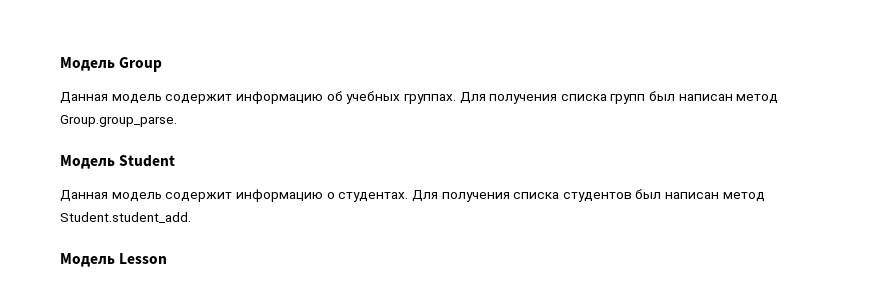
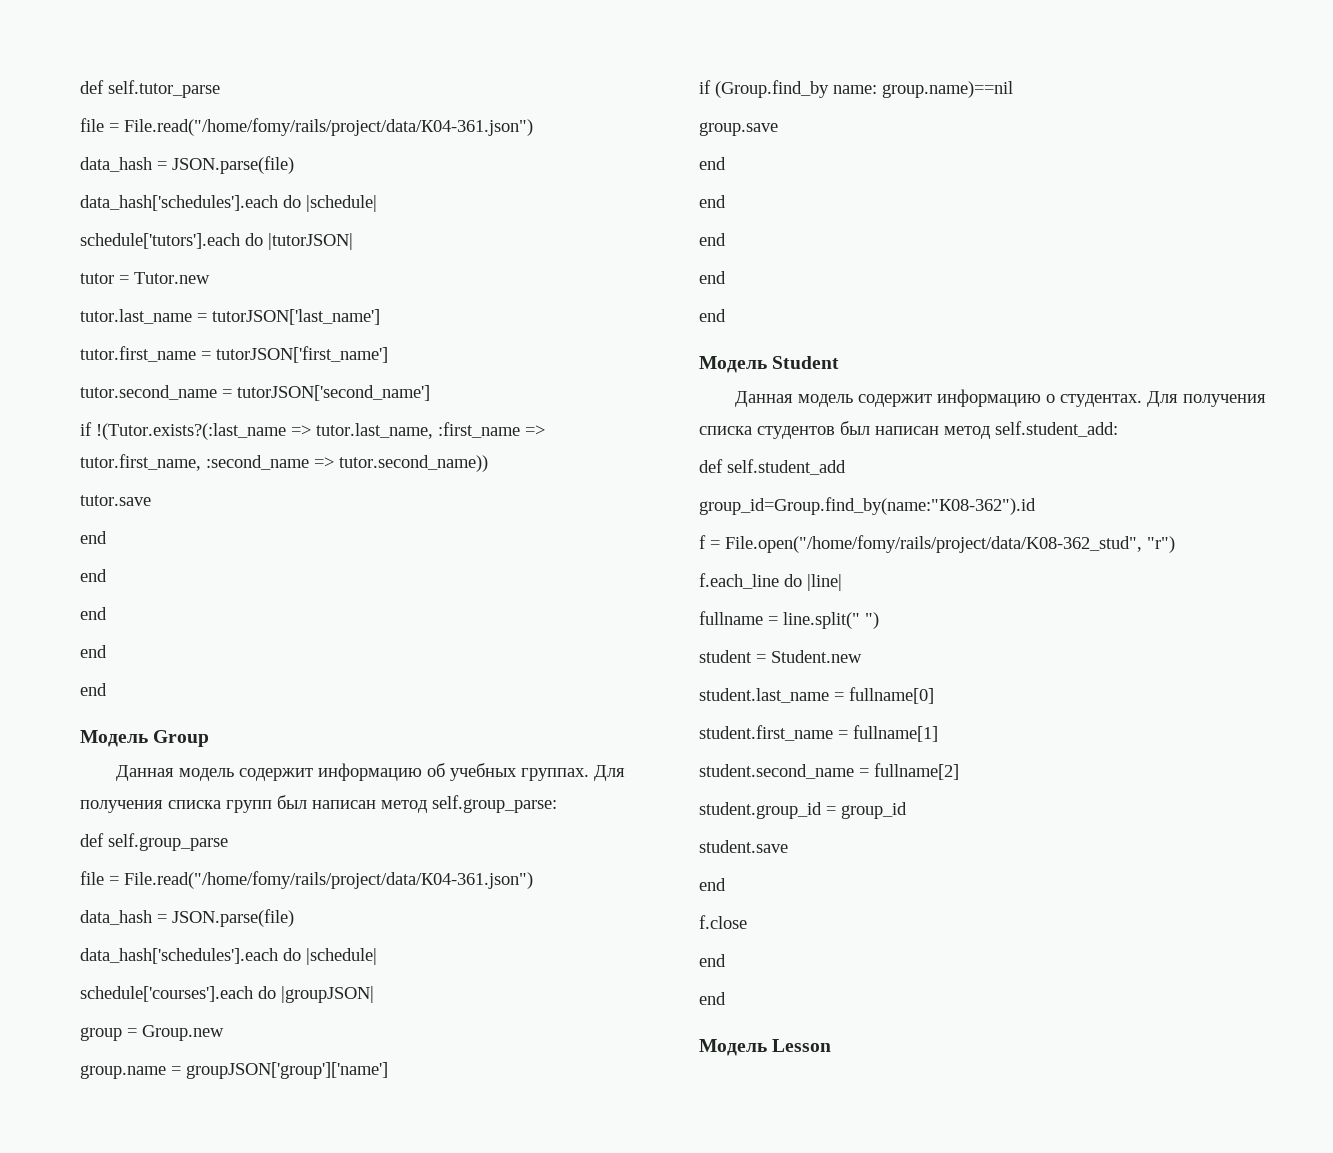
(60, 64) none -> [80,80,220,98] [80,118,533,136] [80,156,294,174] [80,195,377,212] [80,233,353,250] [80,272,210,284] [80,309,380,325] [80,346,388,363] [80,385,430,401] [80,422,545,440] [80,454,488,472] [80,495,151,506] [80,531,107,544] [80,569,107,582] [80,607,107,620] [80,645,107,658] [80,683,107,696] def self.tutor_parse // file = File.read("/home/fomy/rails/project/data/К04-361.json") // data_hash = JSON.parse(file) // data_hash['schedules'].each do |schedule| // schedule['tutors'].each do |tutorJSON| // tutor = Tutor.new // tutor.last_name = tutorJSON['last_name'] // tutor.first_name = tutorJSON['first_name'] // tutor.second_name = tutorJSON['second_name'] // if !(Tutor.exists?(:last_name => tutor.last_name, :first_name => tutor.first_name, :second_name => tutor.second_name)) // tutor.save // end // end // end // end // end //
[60,115,177,127] Group.group_parse. -> [432,795,557,813] [80,833,228,851] [80,871,533,889] [80,909,294,927] [80,948,377,965] [80,986,374,1003] [80,1025,224,1041] [80,1062,388,1079] [699,80,1013,98] [699,122,778,136] [699,157,726,170] [699,195,726,208] [699,233,726,246] [699,271,726,284] [699,309,726,322] self.group_parse: // def self.group_parse // file = File.read("/home/fomy/rails/project/data/К04-361.json") // data_hash = JSON.parse(file) // data_hash['schedules'].each do |schedule| // schedule['courses'].each do |groupJSON| // group = Group.new // group.name = groupJSON['group']['name'] // if (Group.find_by name: group.name)==nil // group.save // end // end // end // end // end
[60,212,191,223] Student.student_add. -> [995,421,1118,437] [699,459,846,475] [699,497,1036,515] [699,535,1175,553] [699,573,842,591] [699,611,879,629] [699,650,862,663] [699,687,934,704] [699,725,938,742] [699,763,959,780] [699,802,907,819] [699,840,788,853] [699,878,726,891] [699,915,747,929] [699,954,726,967] [699,992,726,1005] self.student_add: // def self.student_add // group_id=Group.find_by(name:"К08-362").id // f = File.open("/home/fomy/rails/project/data/K08-362_stud", "r") // f.each_line do |line| // fullname = line.split(" ") // student = Student.new // student.last_name = fullname[0] // student.first_name = fullname[1] // student.second_name = fullname[2] // student.group_id = group_id // student.save // end // f.close // end // end

